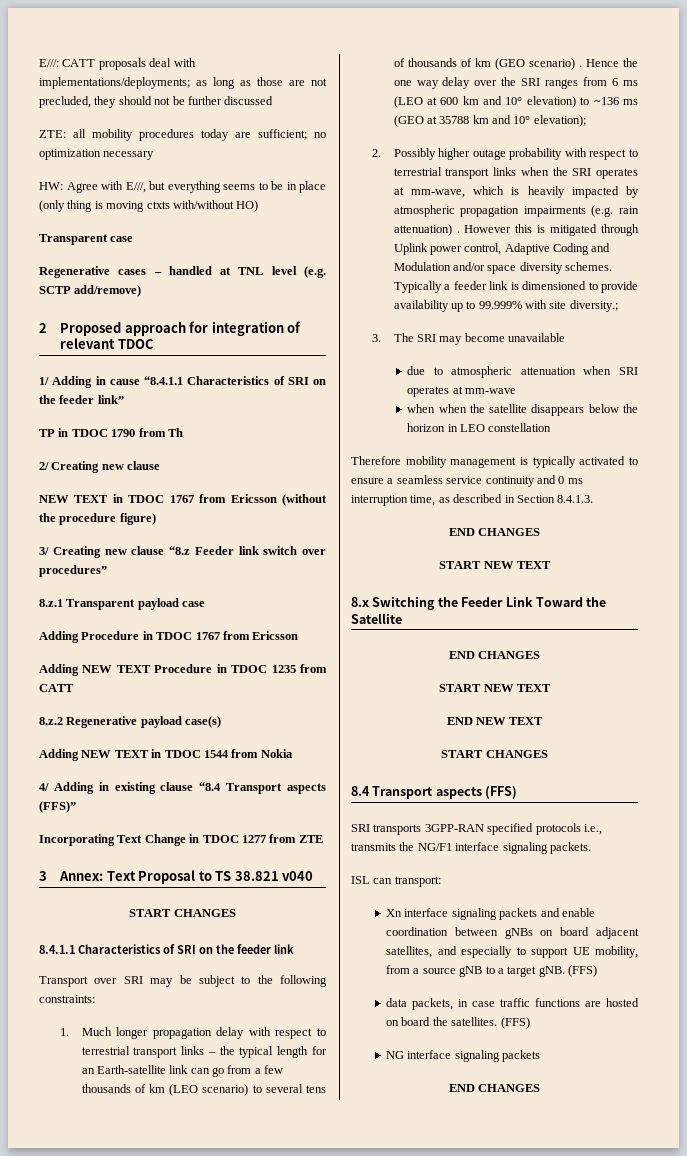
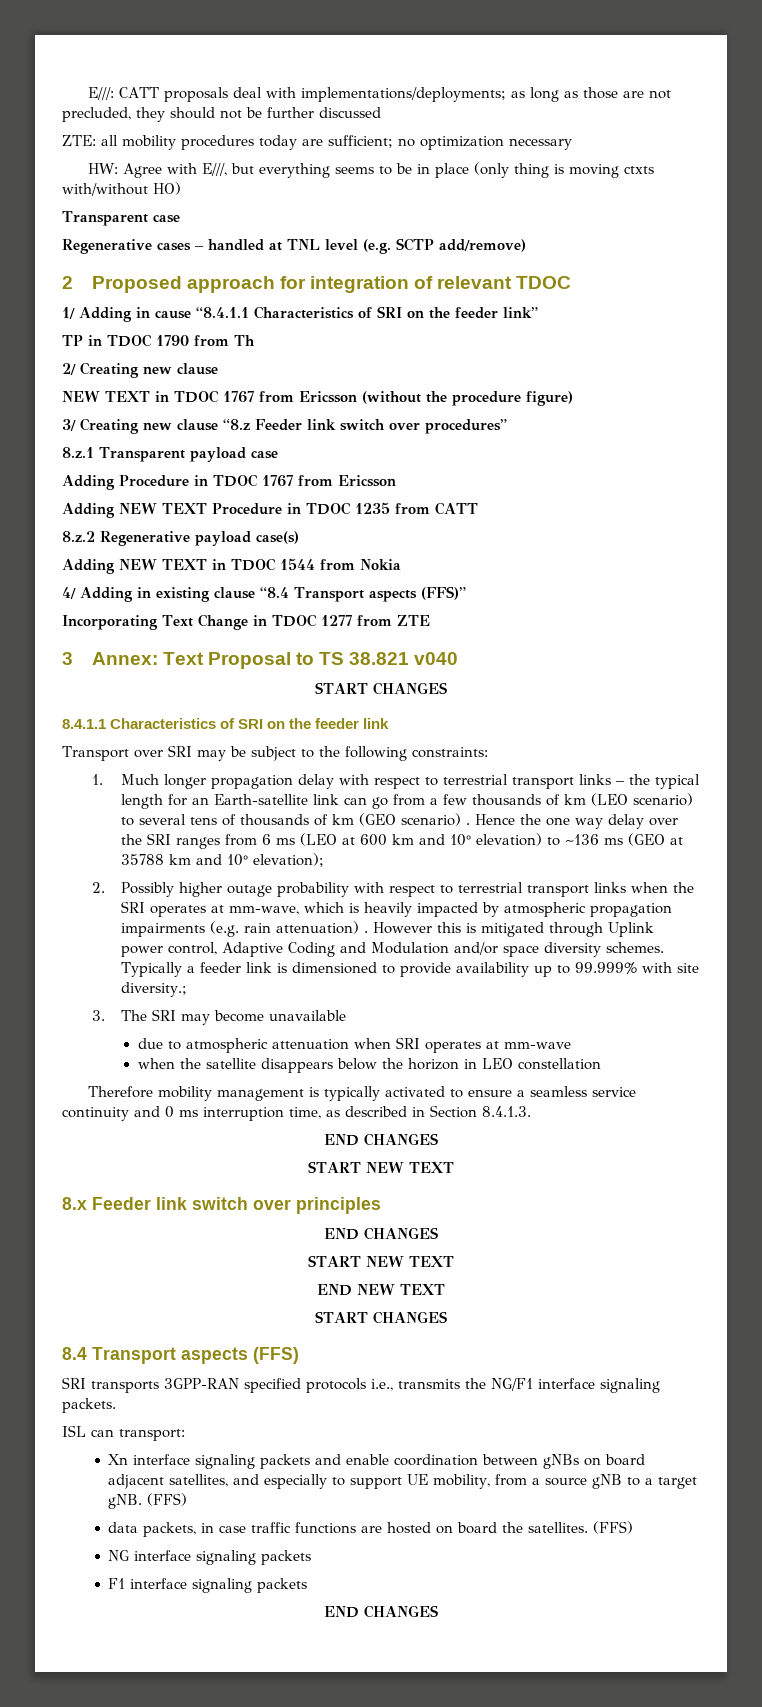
[438,404,467,413] when -> (175, 1063) none
[372,597,607,610] [351,613,402,624] Switching the Feeder Link Toward the Satellite -> [92,1197,381,1214] Feeder link switch over principles
(541, 1056) none -> [108,1578,308,1593] // F1 interface signaling packets

